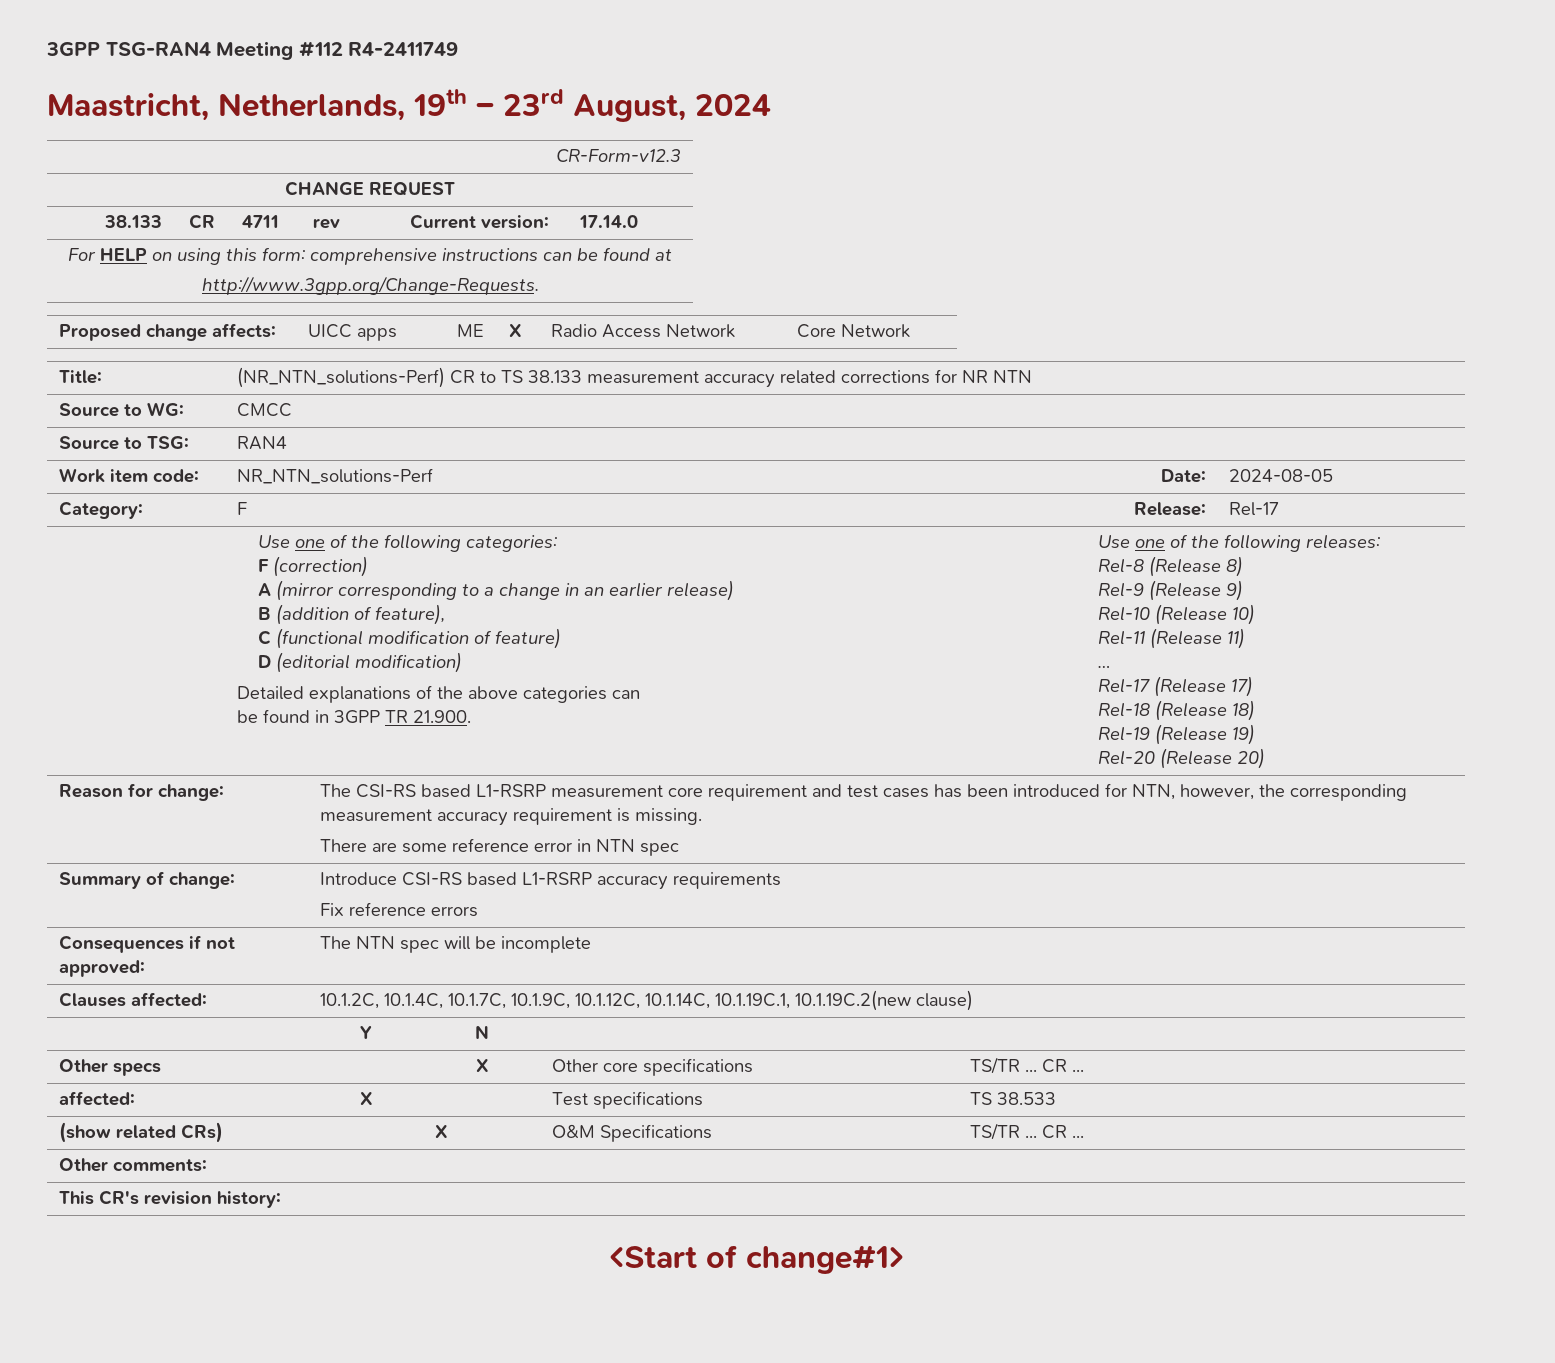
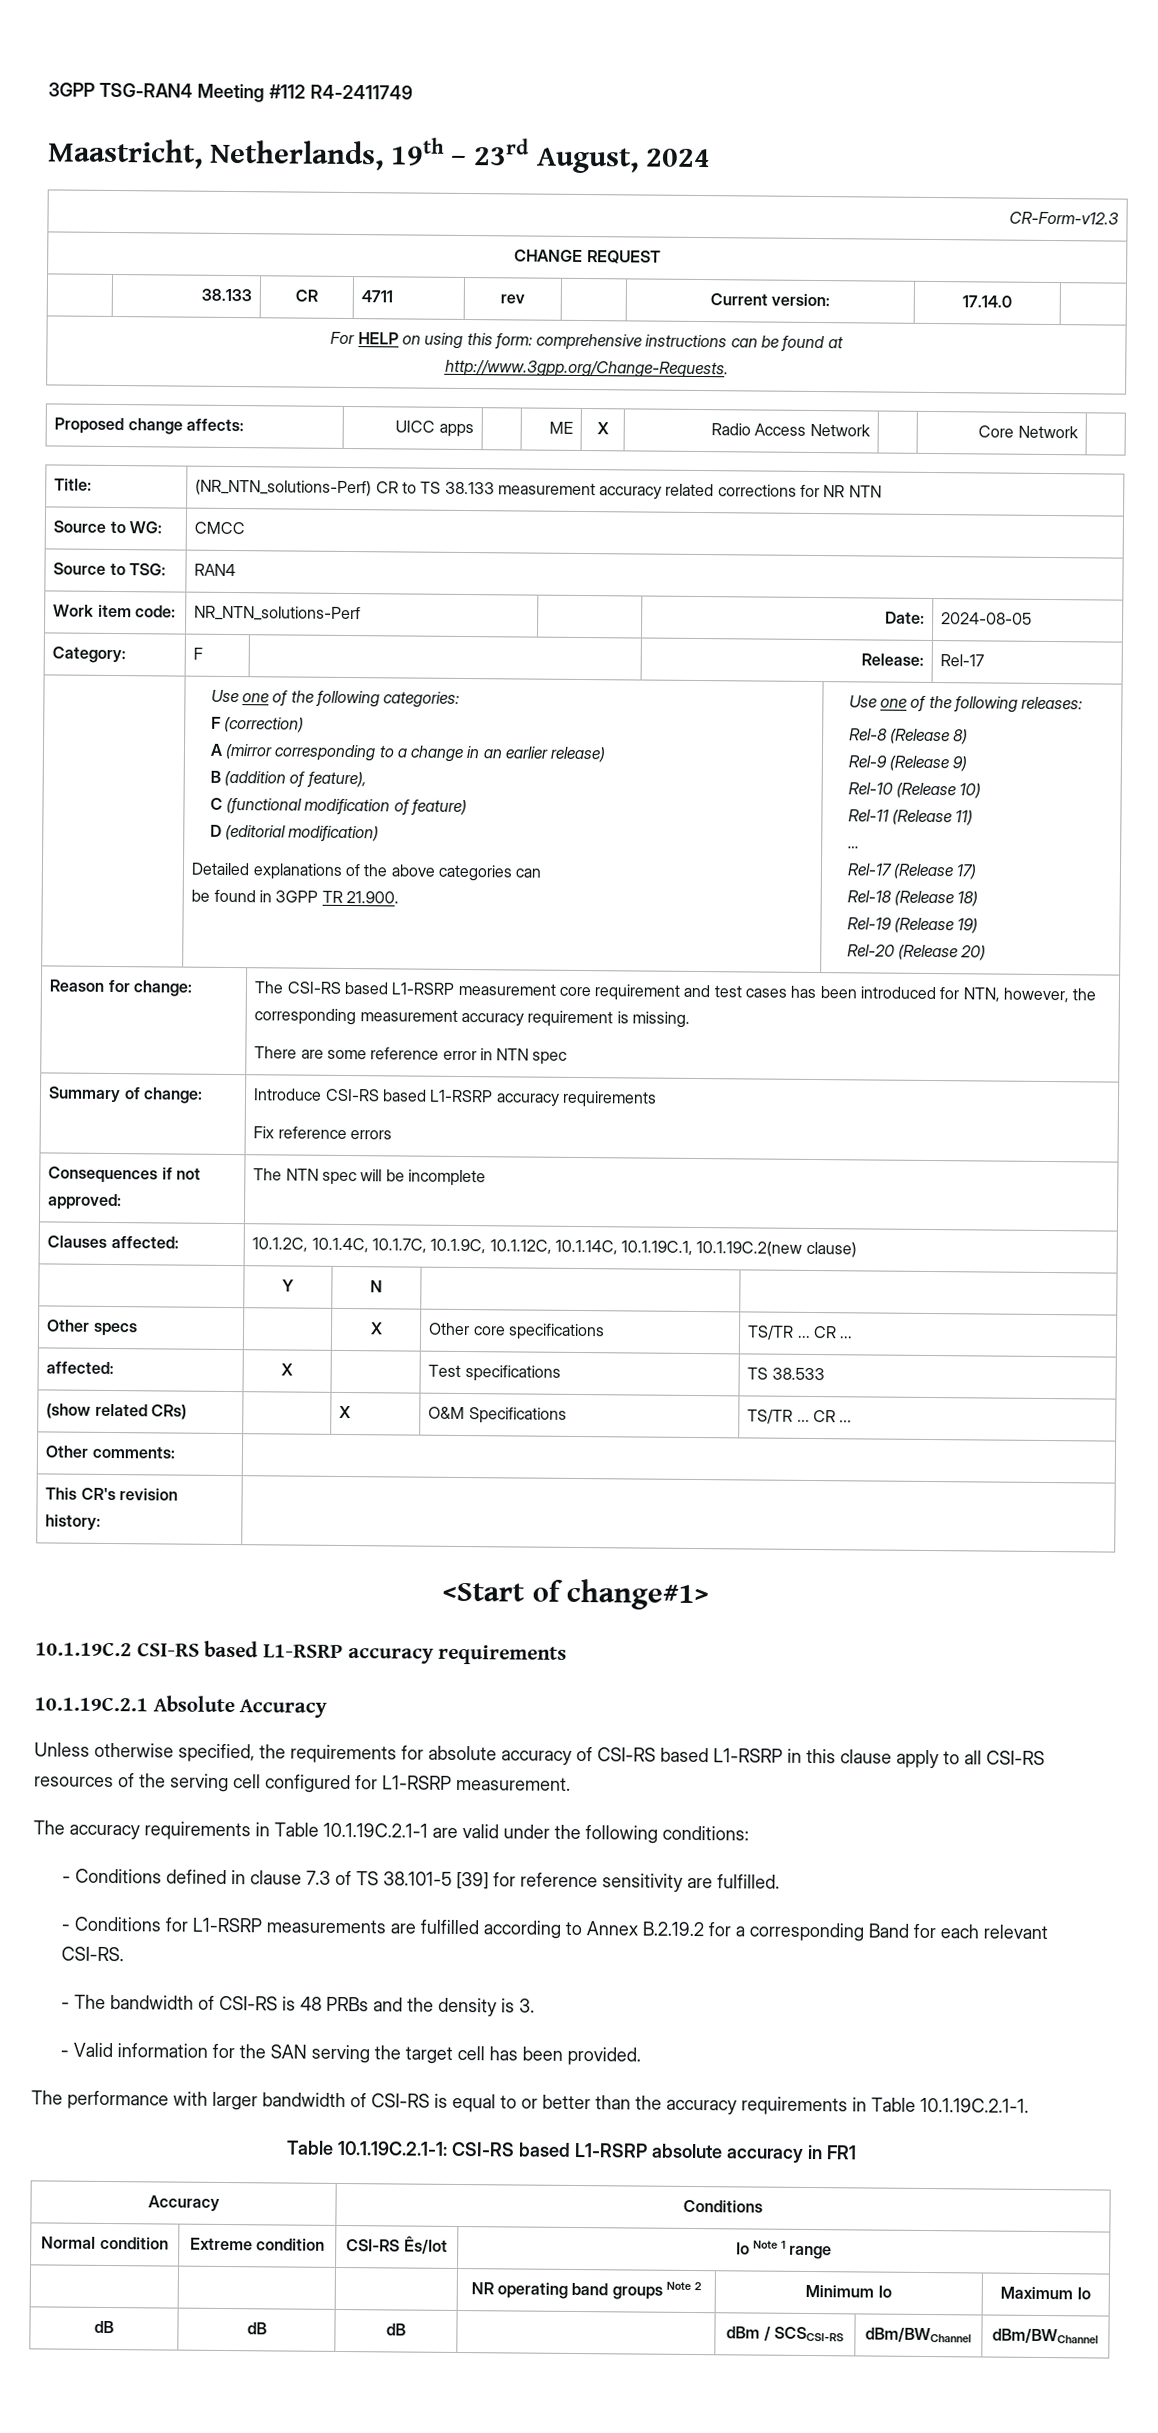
(904, 1259) none -> [35,1640,568,1665] [34,1695,328,1718] [34,1742,1045,1769] [34,1773,571,1794] [33,1820,749,1844] [61,1868,780,1892] [60,1916,1048,1942] [60,1946,124,1962] [60,1994,535,2017] [59,2042,641,2066] [31,2090,1029,2116] [285,2140,857,2163] [147,2195,220,2211] [683,2199,763,2213] [41,2236,169,2250] [189,2237,326,2251] [346,2235,448,2254] [735,2240,833,2260] [470,2281,703,2300] [805,2284,892,2298] [1000,2286,1091,2300] [94,2320,114,2334] [246,2322,267,2335] [386,2323,406,2336] [726,2326,844,2342] [865,2327,972,2343] [992,2328,1099,2344] // 10.1.19C.2 CSI-RS based L1-RSRP accuracy requirements // 10.1.19C.2.1 Absolute Accuracy // Unless otherwise specified, the requirements for absolute accuracy of CSI-RS based L1-RSRP in this clause apply to all CSI-RS resources of the serving cell configured for L1-RSRP measurement. // The accuracy requirements in Table 10.1.19C.2.1-1 are valid under the following conditions: // - Conditions defined in clause 7.3 of TS 38.101-5 [39] for reference sensitivity are fulfilled. // - Conditions for L1-RSRP measurements are fulfilled according to Annex B.2.19.2 for a corresponding Band for each relevant CSI-RS. // - The bandwidth of CSI-RS is 48 PRBs and the density is 3. // - Valid information for the SAN serving the target cell has been provided. // The performance with larger bandwidth of CSI-RS is equal to or better than the accuracy requirements in Table 10.1.19C.2.1-1. // Table 10.1.19C.2.1-1: CSI-RS based L1-RSRP absolute accuracy in FR1 // Accuracy | Conditions // Normal condition | Extreme condition | CSI-RS Ês/Iot | Io Note 1 range // | | | NR operating band groups Note 2 | Minimum Io | Maximum Io // dB | dB | dB | | dBm / SCSCSI-RS | dBm/BWChannel | dBm/BWChannel

